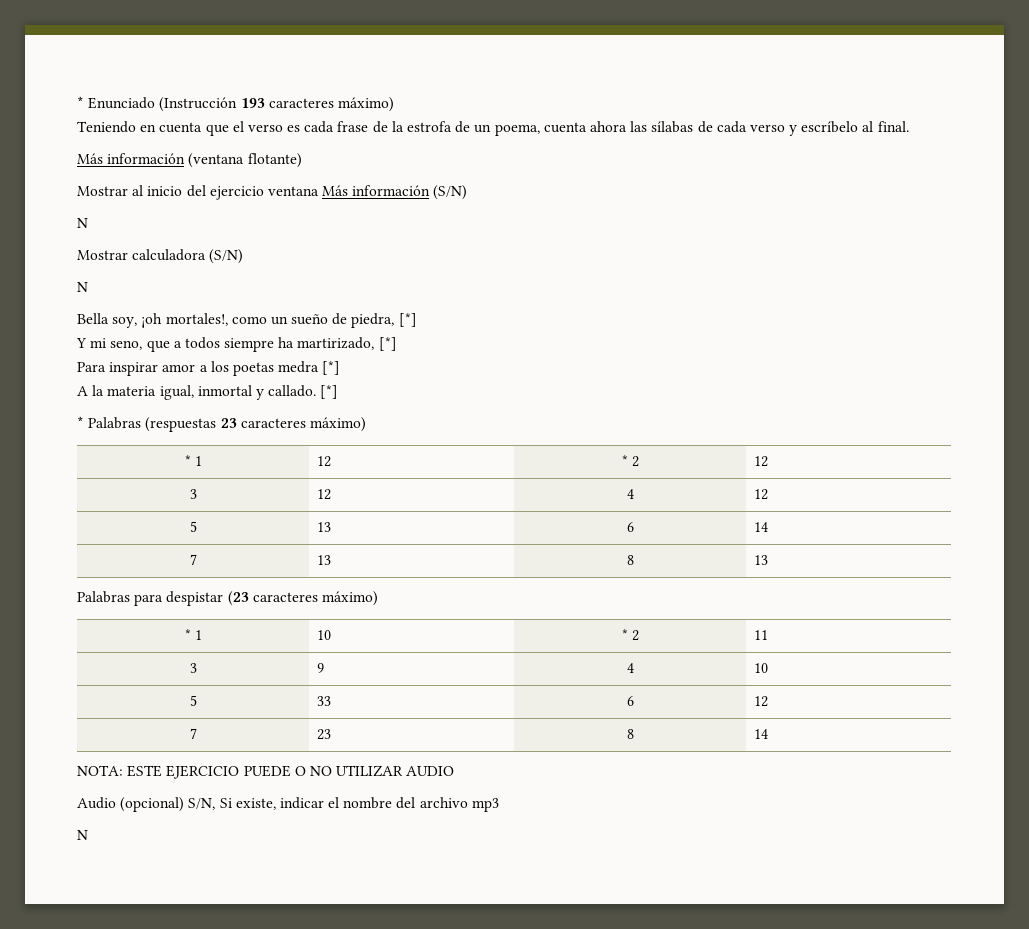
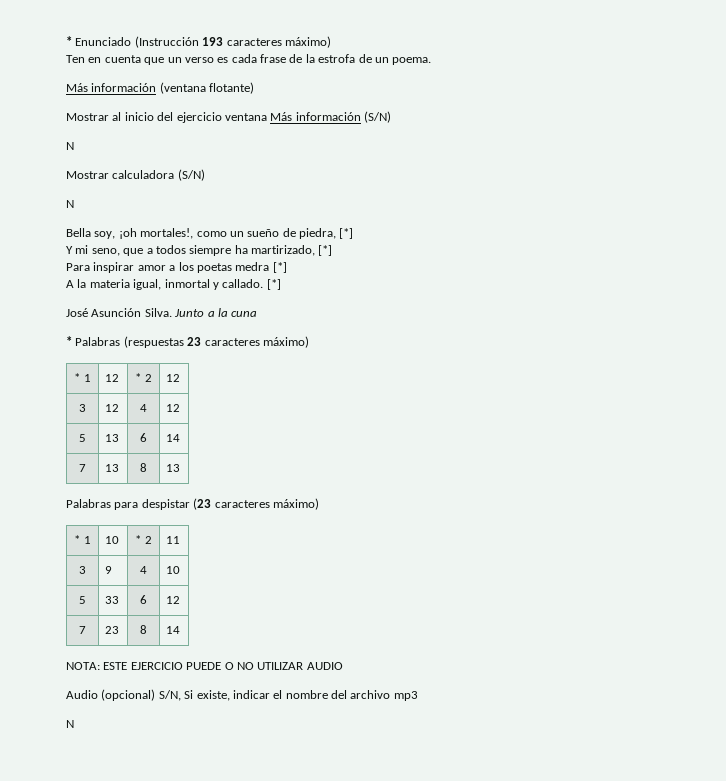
[77,121,136,133] Teniendo -> [66,55,85,63] Ten
[232,121,244,132] el -> [167,57,182,63] un
[494,121,909,136] poema, cuenta ahora las sílabas de cada verso y escríbelo al final. -> [392,57,432,65] poema.
(339, 392) none -> [66,308,258,317] // José Asunción Silva. Junto a la cuna

